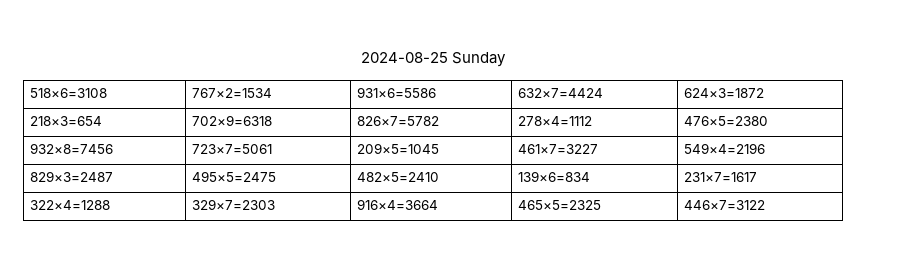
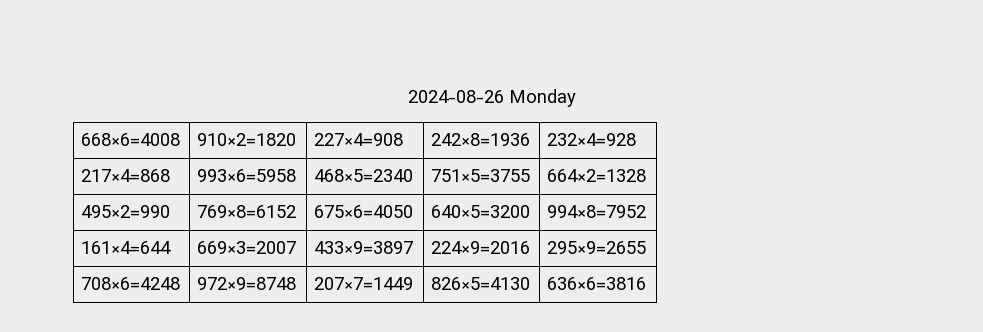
[360,52,507,67] [30,88,108,98] [192,88,273,98] [357,87,437,98] [518,88,604,98] [684,88,765,98] [30,116,103,126] [192,115,273,126] [357,116,440,126] [518,116,593,126] [684,116,769,126] [30,143,114,154] [192,144,273,154] [357,143,440,154] [518,144,599,154] [684,143,766,154] [30,171,114,182] [192,171,277,182] [357,172,440,182] [518,171,591,182] [684,172,758,182] [30,200,111,210] [192,199,276,210] [357,199,439,210] [518,200,602,210] [684,200,766,210] 2024-08-25 Sunday // 518×6=3108 | 767×2=1534 | 931×6=5586 | 632×7=4424 | 624×3=1872 // 218×3=654 | 702×9=6318 | 826×7=5782 | 278×4=1112 | 476×5=2380 // 932×8=7456 | 723×7=5061 | 209×5=1045 | 461×7=3227 | 549×4=2196 // 829×3=2487 | 495×5=2475 | 482×5=2410 | 139×6=834 | 231×7=1617 // 322×4=1288 | 329×7=2303 | 916×4=3664 | 465×5=2325 | 446×7=3122 -> [407,89,576,107] [81,133,181,146] [197,133,297,146] [314,133,404,146] [431,133,531,146] [547,133,637,146] [81,169,171,182] [197,169,297,182] [314,169,414,182] [431,169,531,182] [547,169,647,182] [81,205,171,218] [197,205,297,218] [314,205,414,218] [431,205,531,218] [547,205,647,218] [81,241,172,254] [197,241,297,254] [314,241,414,254] [431,241,531,254] [547,241,647,254] [81,277,181,290] [197,277,297,290] [314,277,414,290] [431,277,531,290] [547,277,647,290] 2024-08-26 Monday // 668×6=4008 | 910×2=1820 | 227×4=908 | 242×8=1936 | 232×4=928 // 217×4=868 | 993×6=5958 | 468×5=2340 | 751×5=3755 | 664×2=1328 // 495×2=990 | 769×8=6152 | 675×6=4050 | 640×5=3200 | 994×8=7952 // 161×4=644 | 669×3=2007 | 433×9=3897 | 224×9=2016 | 295×9=2655 // 708×6=4248 | 972×9=8748 | 207×7=1449 | 826×5=4130 | 636×6=3816

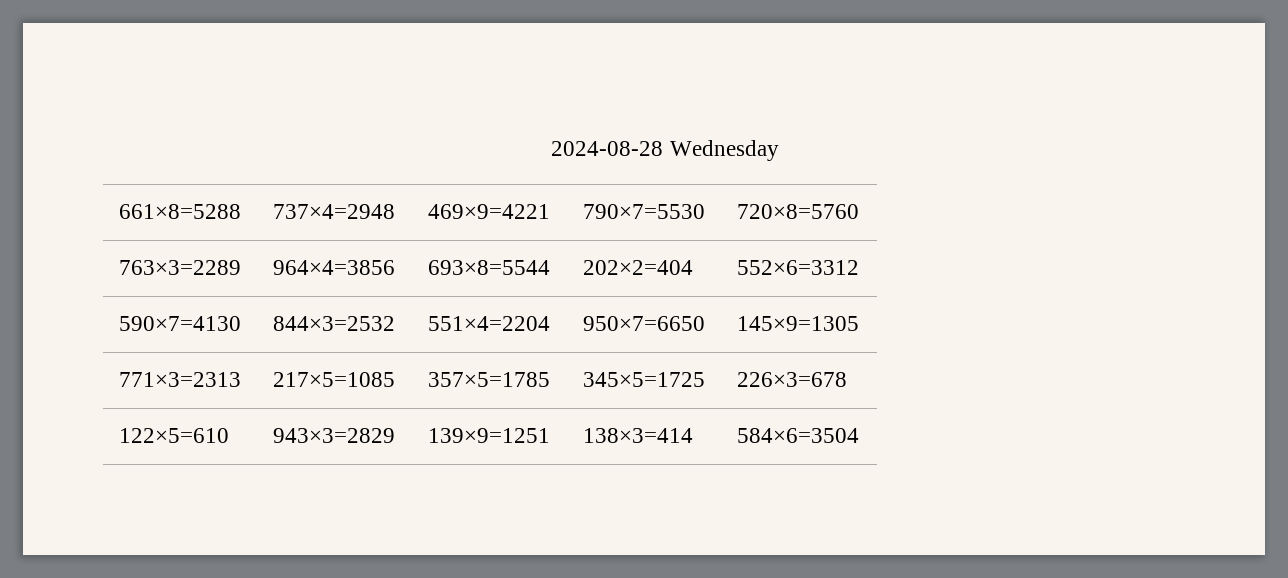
[407,89,576,107] [81,133,181,146] [197,133,297,146] [314,133,404,146] [431,133,531,146] [547,133,637,146] [81,169,171,182] [197,169,297,182] [314,169,414,182] [431,169,531,182] [547,169,647,182] [81,205,171,218] [197,205,297,218] [314,205,414,218] [431,205,531,218] [547,205,647,218] [81,241,172,254] [197,241,297,254] [314,241,414,254] [431,241,531,254] [547,241,647,254] [81,277,181,290] [197,277,297,290] [314,277,414,290] [431,277,531,290] [547,277,647,290] 2024-08-26 Monday // 668×6=4008 | 910×2=1820 | 227×4=908 | 242×8=1936 | 232×4=928 // 217×4=868 | 993×6=5958 | 468×5=2340 | 751×5=3755 | 664×2=1328 // 495×2=990 | 769×8=6152 | 675×6=4050 | 640×5=3200 | 994×8=7952 // 161×4=644 | 669×3=2007 | 433×9=3897 | 224×9=2016 | 295×9=2655 // 708×6=4248 | 972×9=8748 | 207×7=1449 | 826×5=4130 | 636×6=3816 -> [551,140,779,161] [118,204,241,219] [272,204,395,219] [427,204,550,219] [582,204,705,219] [736,204,859,219] [118,260,241,275] [272,260,395,275] [427,260,550,275] [582,260,693,275] [736,260,859,275] [118,316,241,331] [272,316,395,331] [427,316,550,331] [582,316,705,331] [736,316,859,331] [118,372,241,387] [272,372,395,387] [427,372,550,387] [582,372,705,387] [736,372,847,387] [118,428,229,443] [272,428,395,443] [427,428,550,443] [582,428,693,443] [736,428,859,443] 2024-08-28 Wednesday // 661×8=5288 | 737×4=2948 | 469×9=4221 | 790×7=5530 | 720×8=5760 // 763×3=2289 | 964×4=3856 | 693×8=5544 | 202×2=404 | 552×6=3312 // 590×7=4130 | 844×3=2532 | 551×4=2204 | 950×7=6650 | 145×9=1305 // 771×3=2313 | 217×5=1085 | 357×5=1785 | 345×5=1725 | 226×3=678 // 122×5=610 | 943×3=2829 | 139×9=1251 | 138×3=414 | 584×6=3504

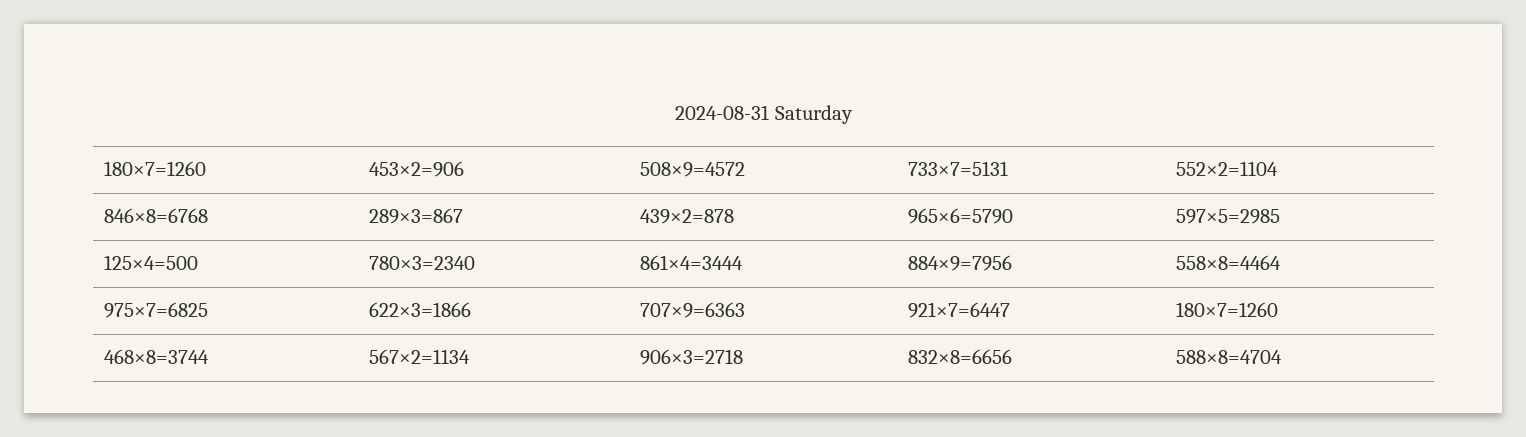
[551,140,779,161] [118,204,241,219] [272,204,395,219] [427,204,550,219] [582,204,705,219] [736,204,859,219] [118,260,241,275] [272,260,395,275] [427,260,550,275] [582,260,693,275] [736,260,859,275] [118,316,241,331] [272,316,395,331] [427,316,550,331] [582,316,705,331] [736,316,859,331] [118,372,241,387] [272,372,395,387] [427,372,550,387] [582,372,705,387] [736,372,847,387] [118,428,229,443] [272,428,395,443] [427,428,550,443] [582,428,693,443] [736,428,859,443] 2024-08-28 Wednesday // 661×8=5288 | 737×4=2948 | 469×9=4221 | 790×7=5530 | 720×8=5760 // 763×3=2289 | 964×4=3856 | 693×8=5544 | 202×2=404 | 552×6=3312 // 590×7=4130 | 844×3=2532 | 551×4=2204 | 950×7=6650 | 145×9=1305 // 771×3=2313 | 217×5=1085 | 357×5=1785 | 345×5=1725 | 226×3=678 // 122×5=610 | 943×3=2829 | 139×9=1251 | 138×3=414 | 584×6=3504 -> [675,105,853,124] [103,161,206,176] [368,161,464,177] [639,162,745,177] [907,161,1008,176] [1175,161,1278,176] [103,208,208,223] [368,208,463,224] [639,209,734,224] [907,208,1013,224] [1175,209,1280,224] [103,255,198,270] [368,256,475,270] [639,255,743,270] [907,255,1012,271] [1175,255,1281,270] [103,302,208,318] [368,302,471,317] [639,302,745,318] [907,302,1010,318] [1175,302,1278,317] [103,349,209,364] [368,349,470,364] [639,349,743,365] [907,349,1012,364] [1175,350,1282,364] 2024-08-31 Saturday // 180×7=1260 | 453×2=906 | 508×9=4572 | 733×7=5131 | 552×2=1104 // 846×8=6768 | 289×3=867 | 439×2=878 | 965×6=5790 | 597×5=2985 // 125×4=500 | 780×3=2340 | 861×4=3444 | 884×9=7956 | 558×8=4464 // 975×7=6825 | 622×3=1866 | 707×9=6363 | 921×7=6447 | 180×7=1260 // 468×8=3744 | 567×2=1134 | 906×3=2718 | 832×8=6656 | 588×8=4704

